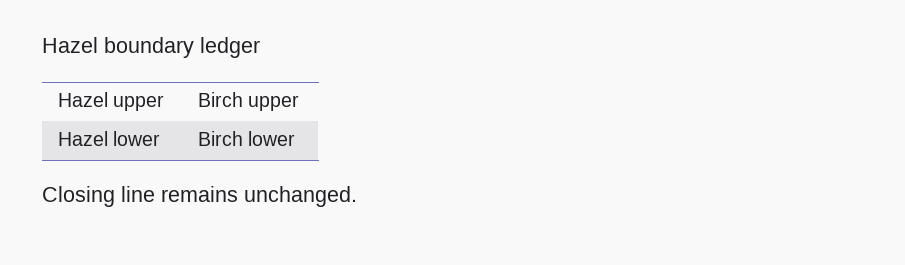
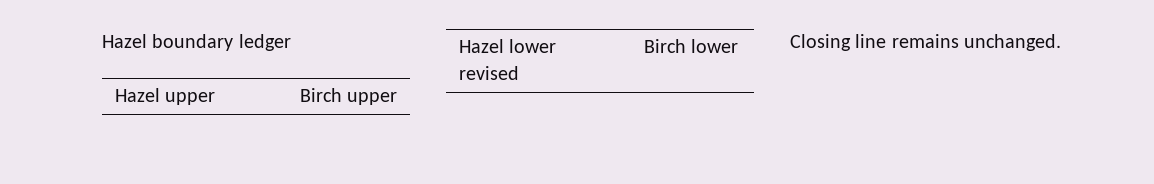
(161, 138) none -> [458,66,519,80] revised

